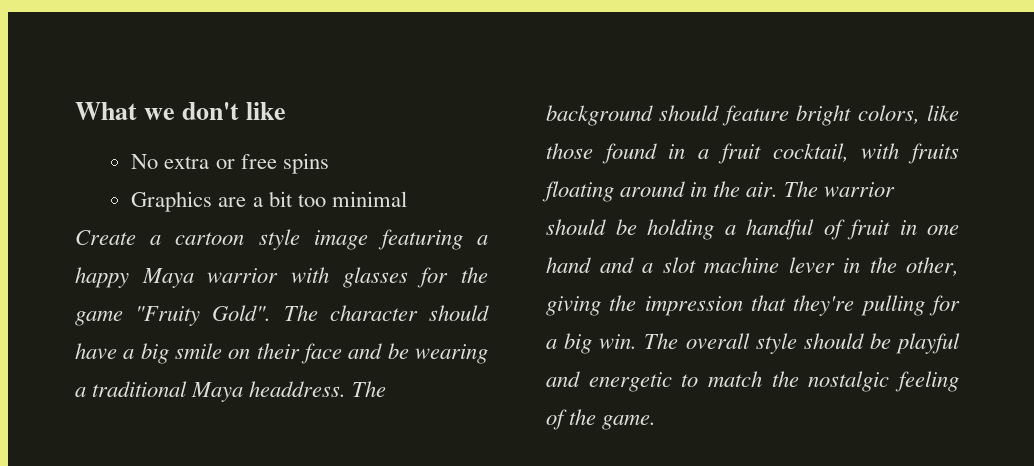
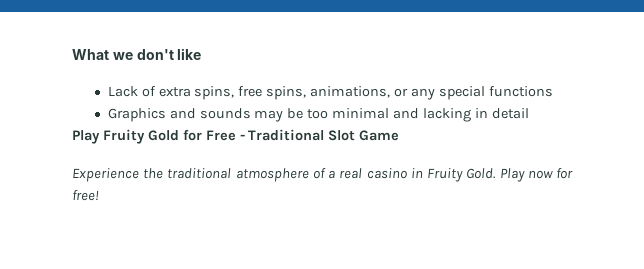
[131,153,329,174] [131,191,407,212] [75,229,488,250] [75,267,488,288] [75,305,489,326] [75,343,488,364] [75,381,387,402] [546,105,959,126] [546,143,959,164] [542,181,896,202] [546,219,959,240] [546,257,959,276] [546,295,960,316] [546,333,960,354] [546,371,959,392] [546,409,657,430] No extra or free spins // Graphics are a bit too minimal // Create a cartoon style image featuring a happy Maya warrior with glasses for the game "Fruity Gold". The character should have a big smile on their face and be wearing a traditional Maya headdress. The background should feature bright colors, like those found in a fruit cocktail, with fruits floating around in the air. The warrior should be holding a handful of fruit in one hand and a slot machine lever in the other, giving the impression that they're pulling for a big win. The overall style should be playful and energetic to match the nostalgic feeling of the game. -> [107,86,553,100] [107,108,529,122] [72,129,400,144] [72,168,573,182] [72,190,99,201] Lack of extra spins, free spins, animations, or any special functions // Graphics and sounds may be too minimal and lacking in detail // Play Fruity Gold for Free - Traditional Slot Game // Experience the traditional atmosphere of a real casino in Fruity Gold. Play now for free!

